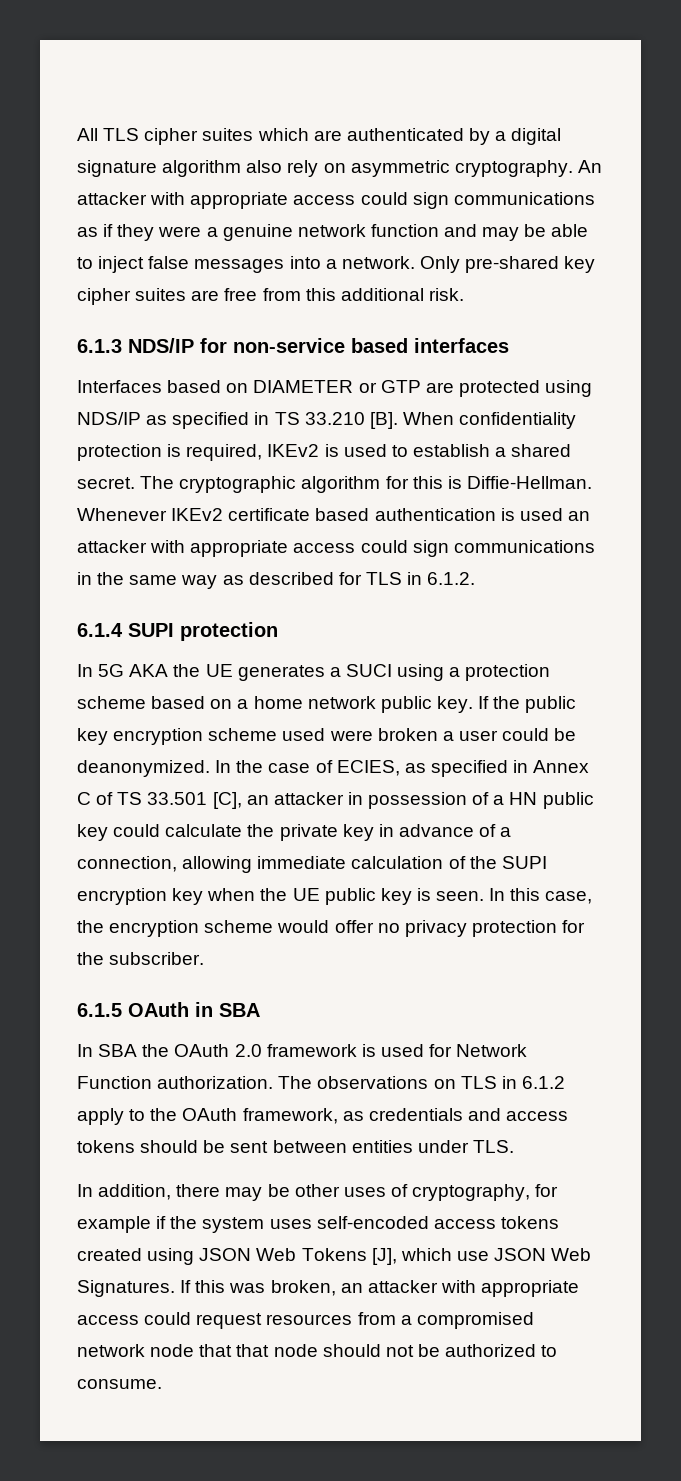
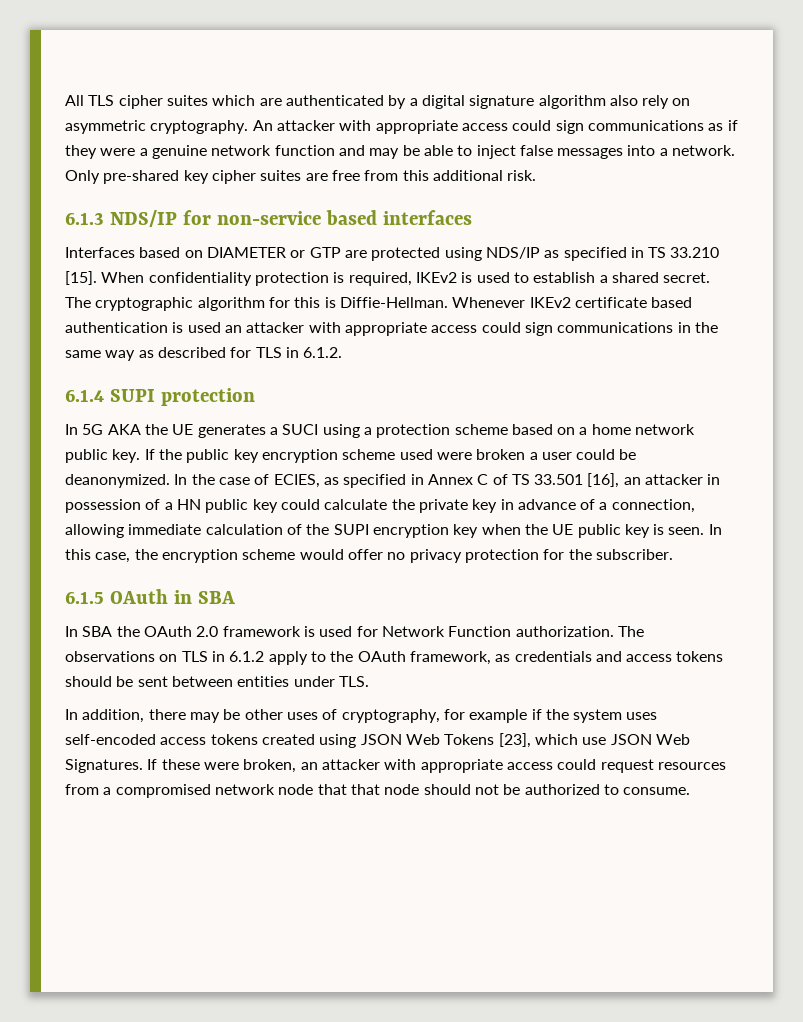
[369,412,398,429] [B]. -> [65,271,97,285] [15].
[212,792,242,809] [C], -> [587,473,620,488] [16],
[371,1248,397,1265] [J], -> [498,733,531,748] [23],
[195,1280,266,1293] this was -> [161,759,239,770] these were

